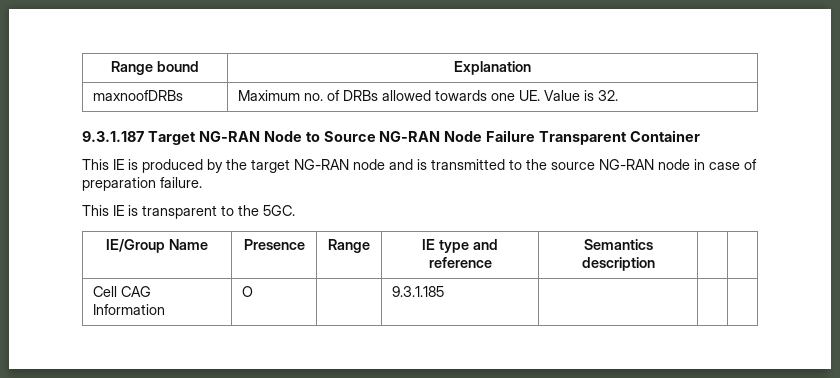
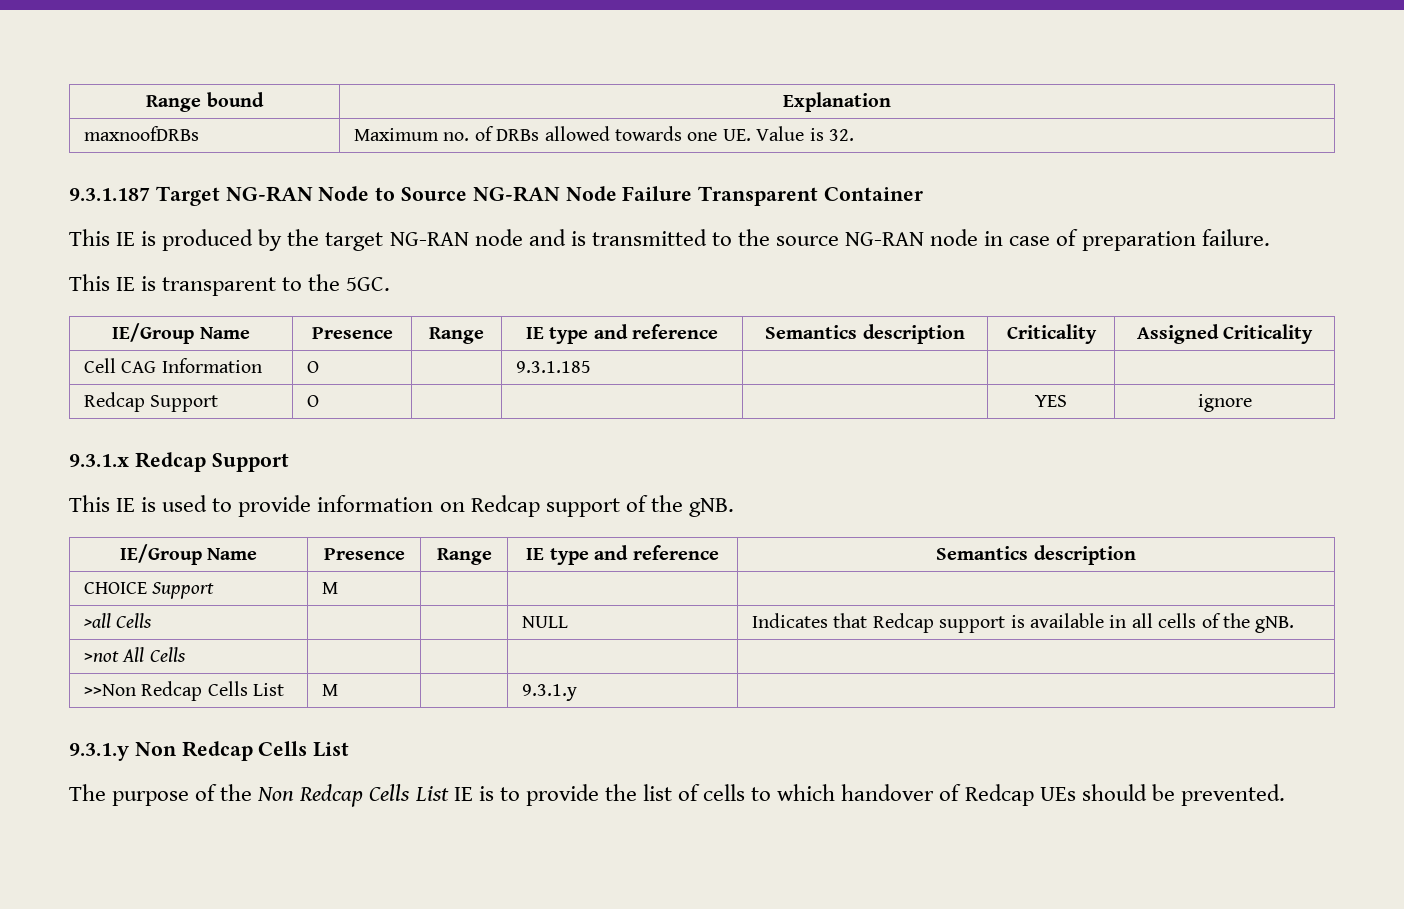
(655, 264) | -> [1006,324,1097,344] [1136,324,1314,344] Criticality | Assigned Criticality
(445, 291) none -> [83,392,219,412] [306,395,319,407] [1035,395,1067,407] [1197,394,1252,412] [69,452,289,472] [69,495,734,517] [119,544,258,565] [323,548,405,560] [436,548,492,565] [526,545,719,565] [936,545,1136,565] [83,582,215,599] [321,582,338,594] [83,613,153,628] [521,616,568,628] [751,613,1295,633] [83,647,186,662] [83,681,285,701] [321,684,338,696] [521,684,577,701] [69,741,350,761] [69,784,1285,807] // Redcap Support | O | | | | YES | ignore // 9.3.1.x Redcap Support // This IE is used to provide information on Redcap support of the gNB. // IE/Group Name | Presence | Range | IE type and reference | Semantics description // CHOICE Support | M | | | // >all Cells | | | NULL | Indicates that Redcap support is available in all cells of the gNB. // >not All Cells | | | | // >>Non Redcap Cells List | M | | 9.3.1.y | // 9.3.1.y Non Redcap Cells List // The purpose of the Non Redcap Cells List IE is to provide the list of cells to which handover of Redcap UEs should be prevented.

